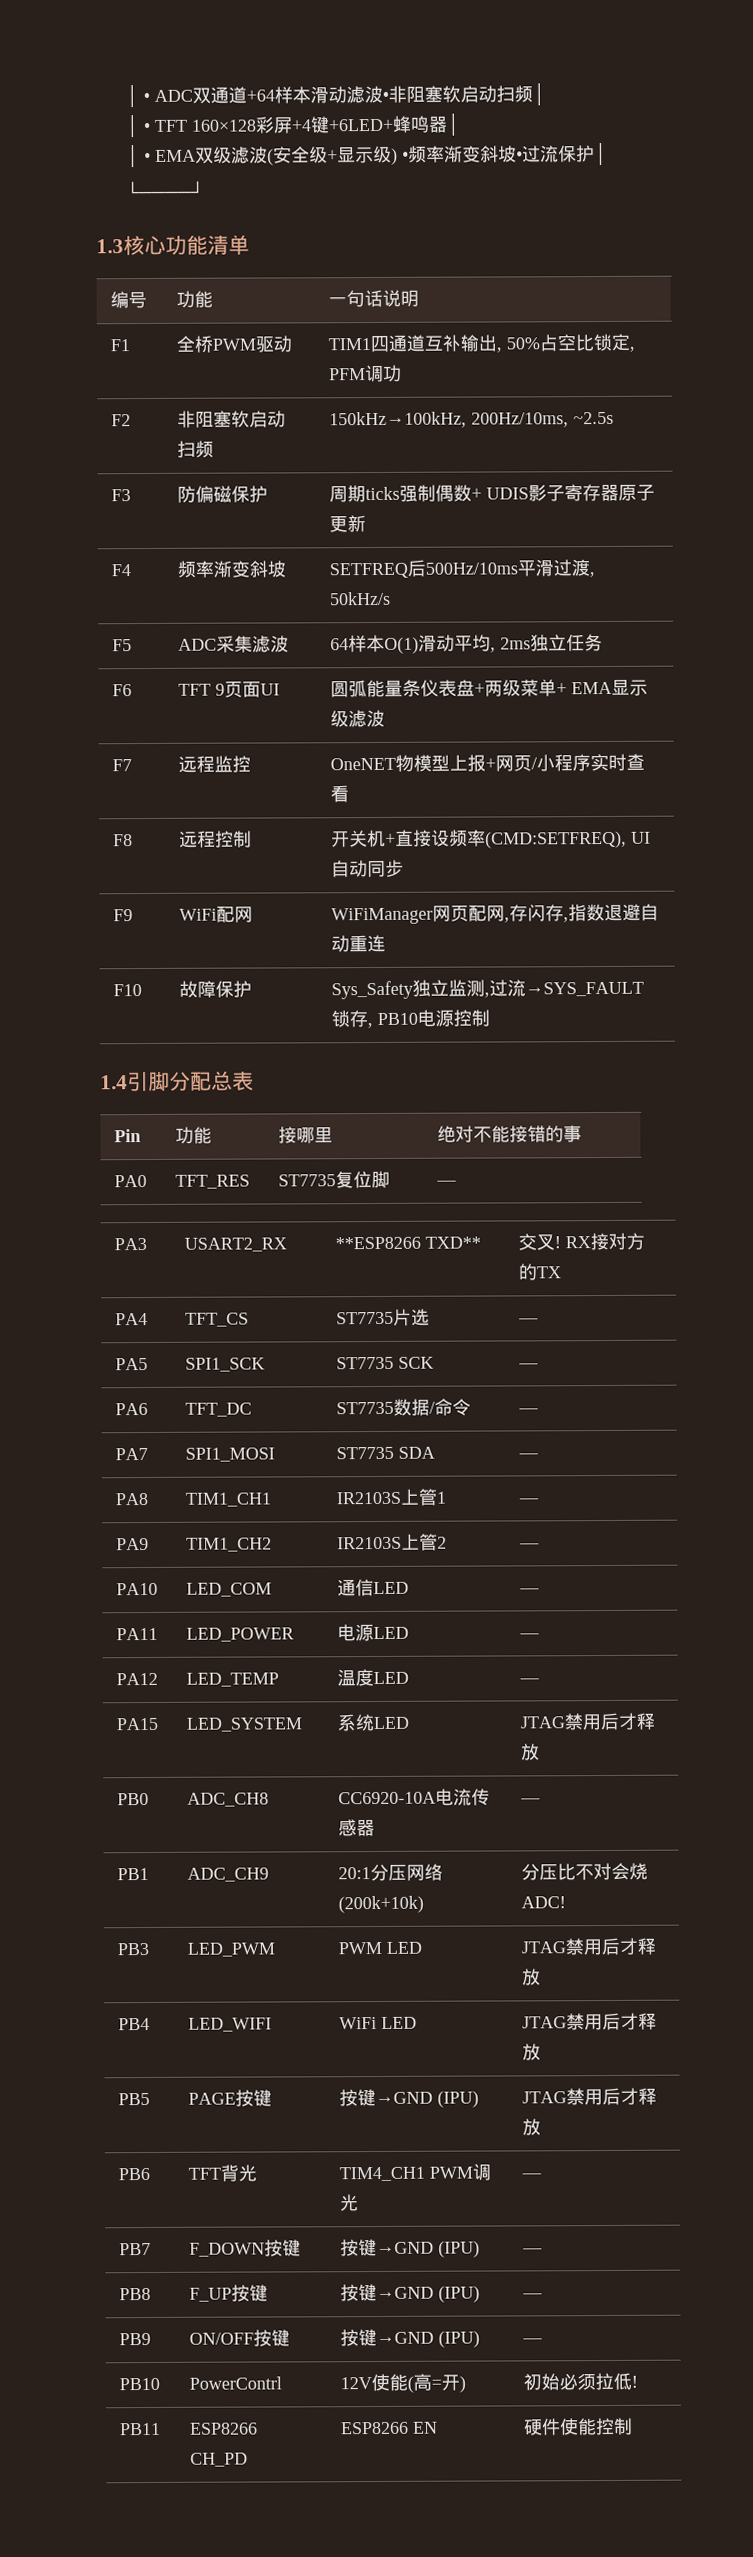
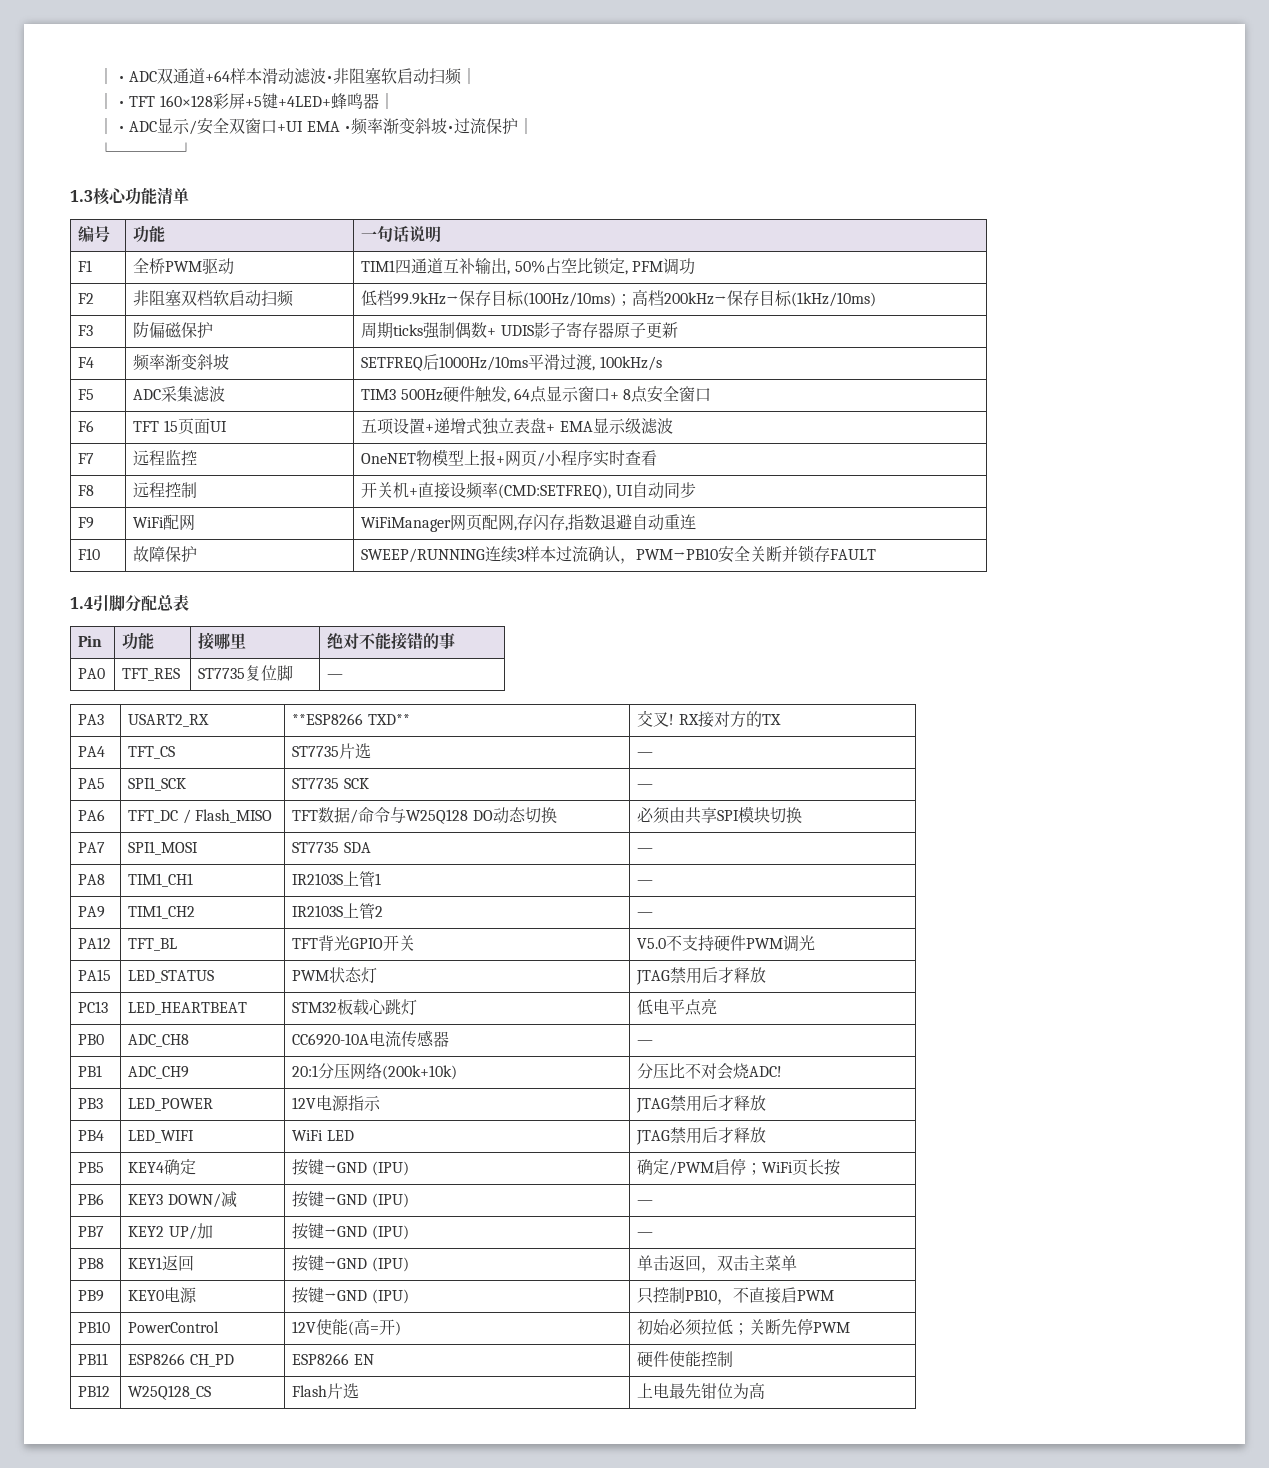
[291,116,394,134] +4键+6LED+ -> [244,93,331,109] +5键+4LED+
[155,145,399,166] EMA双级滤波(安全级+显示级) -> [129,118,340,135] ADC显示/安全双窗口+UI EMA
(233, 419) none -> [181,290,214,306] 双档
[329,411,615,429] 150kHz→100kHz, 200Hz/10ms, ~2.5s -> [361,289,877,307] 低档99.9kHz→保存目标(100Hz/10ms)；高档200kHz→保存目标(1kHz/10ms)
[425,562,519,575] 500Hz/10ms -> [439,356,529,371] 1000Hz/10ms
[330,591,392,606] 50kHz/s -> [599,356,662,371] 100kHz/s
[330,634,604,654] 64样本O(1)滑动平均, 2ms独立任务 -> [361,386,712,403] TIM3 500Hz硬件触发, 64点显示窗口+ 8点安全窗口
[215,683,226,696] 9 -> [163,420,178,432] 15
[330,679,558,698] 圆弧能量条仪表盘+两级菜单 -> [361,418,547,435] 五项设置+递增式独立表盘
[331,979,645,1000] [331,1009,491,1029] Sys_Safety独立监测,过流→SYS_FAULT锁存, PB10电源控制 -> [361,545,877,564] SWEEP/RUNNING连续3样本过流确认，PWM→PB10安全关断并锁存FAULT
[336,1401,395,1415] | ST7735 -> [182,809,272,824] [292,810,319,821] / Flash_MISO | TFT
[518,1408,540,1414] | — -> [390,807,557,824] [637,806,803,824] 与W25Q128 DO动态切换 | 必须由共享SPI模块切换
[116,1582,159,1596] [186,1582,273,1597] [337,1579,410,1597] [519,1588,541,1594] [116,1627,159,1641] [186,1627,295,1642] [337,1624,410,1642] [519,1633,541,1639] [116,1672,159,1686] [186,1672,280,1687] [337,1669,410,1687] [519,1678,541,1684] [116,1717,159,1731] [186,1717,303,1732] [337,1714,410,1732] [520,1712,656,1731] [521,1743,541,1761] PA10 | LED_COM | 通信LED | — // PA11 | LED_POWER | 电源LED | — // PA12 | LED_TEMP | 温度LED | — // PA15 | LED_SYSTEM | 系统LED | JTAG禁用后才释放 -> [78,937,112,949] [128,938,178,951] [292,935,416,952] [637,935,816,952] [78,969,112,981] [128,970,215,983] [292,967,378,983] [636,967,767,985] [78,1001,109,1013] [128,1002,248,1015] [292,999,418,1015] [637,998,718,1016] PA12 | TFT_BL | TFT背光GPIO开关 | V5.0不支持硬件PWM调光 // PA15 | LED_STATUS | PWM状态灯 | JTAG禁用后才释放 // PC13 | LED_HEARTBEAT | STM32板载心跳灯 | 低电平点亮
[187,1942,276,1957] [338,1941,423,1955] LED_PWM | PWM LED -> [128,1098,214,1111] [292,1095,382,1111] LED_POWER | 12V电源指示
[188,2089,273,2107] [339,2089,480,2108] [522,2087,658,2106] [522,2118,542,2136] [118,2167,151,2181] [188,2164,258,2182] [339,2163,492,2182] [339,2194,360,2212] PAGE按键 | 按键→GND (IPU) | JTAG禁用后才释放 // PB6 | TFT背光 | TIM4_CH1 PWM调光 -> [128,1159,197,1175] [292,1159,409,1176] [637,1158,841,1176] [78,1193,105,1205] [128,1191,237,1208] [292,1191,409,1208] KEY4确定 | 按键→GND (IPU) | 确定/PWM启停；WiFi页长按 // PB6 | KEY3 DOWN/减 | 按键→GND (IPU)
[189,2239,302,2257] F_DOWN按键 -> [128,1223,213,1240] KEY2 UP/加
[189,2284,269,2302] [340,2284,481,2303] [522,2293,544,2299] F_UP按键 | 按键→GND (IPU) | — -> [128,1255,195,1271] [292,1255,409,1272] [637,1255,798,1273] KEY1返回 | 按键→GND (IPU) | 单击返回，双击主菜单
[189,2329,291,2347] [340,2329,481,2348] [522,2338,544,2344] ON/OFF按键 | 按键→GND (IPU) | — -> [128,1287,198,1303] [292,1287,409,1304] [637,1287,835,1305] KEY0电源 | 按键→GND (IPU) | 只控制PB10，不直接启PWM
[189,2376,283,2390] PowerContrl -> [128,1321,220,1333] PowerControl
[631,2375,639,2388] ! -> [733,1318,851,1335] ；关断先停PWM
(634, 2426) none -> [78,1385,111,1397] [128,1385,212,1400] [292,1383,360,1399] [637,1382,766,1399] // PB12 | W25Q128_CS | Flash片选 | 上电最先钳位为高

